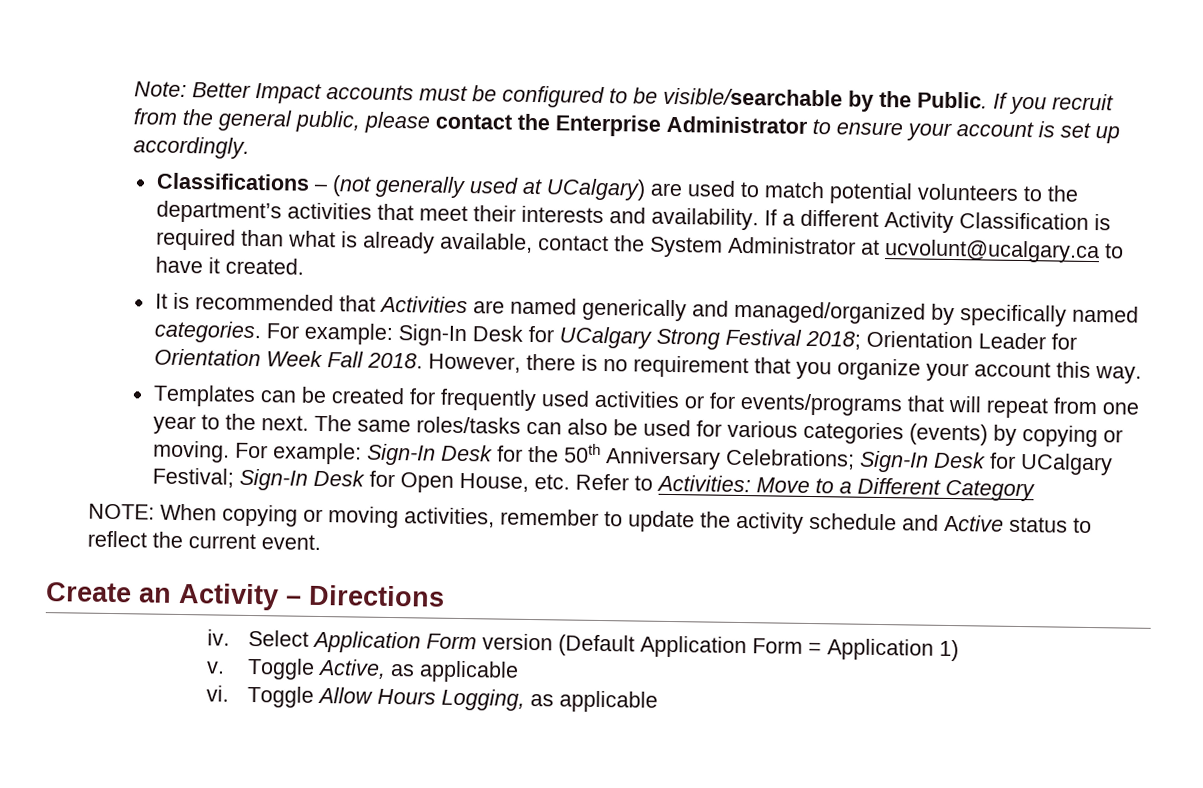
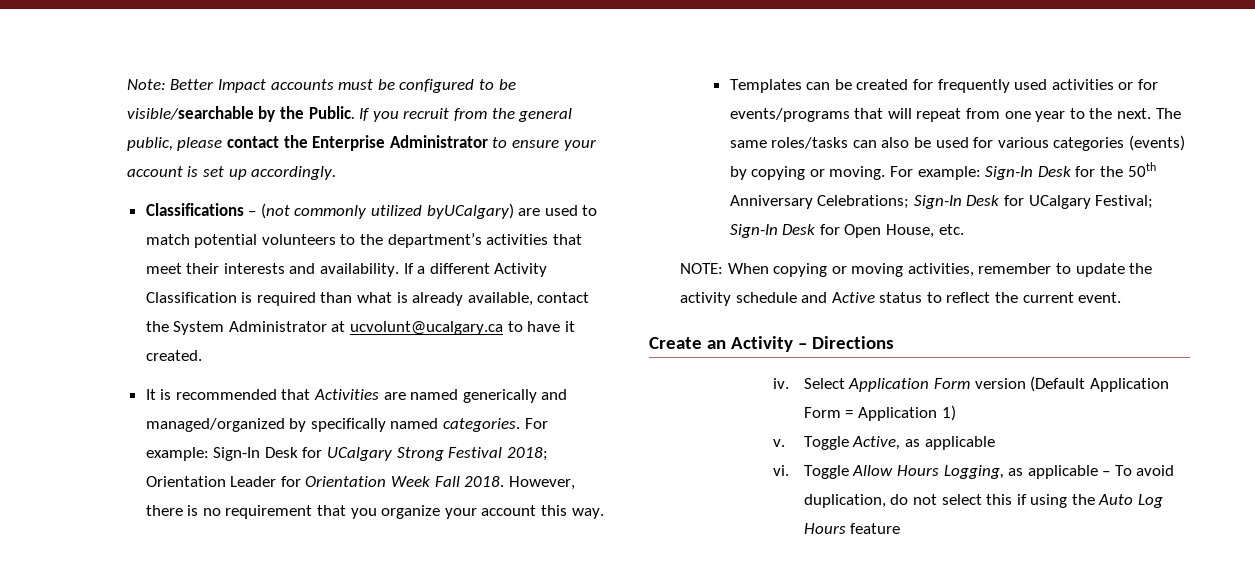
[374,175,646,201] generally used at UCalgary) -> [294,203,514,219] commonly utilized byUCalgary)
[574,473,1035,502] Refer to Activities: Move to a Different Category -> (964, 229) none
(658, 701) none -> [1102,465,1175,476] [803,494,1164,508] [803,523,901,534] – To avoid duplication, do not select this if using the Auto Log Hours feature

